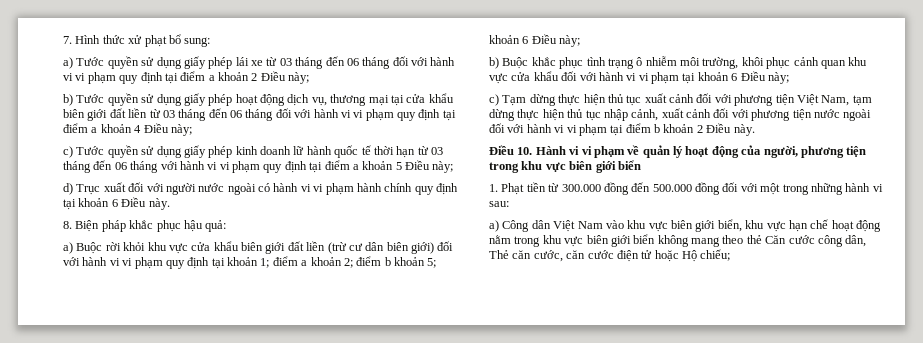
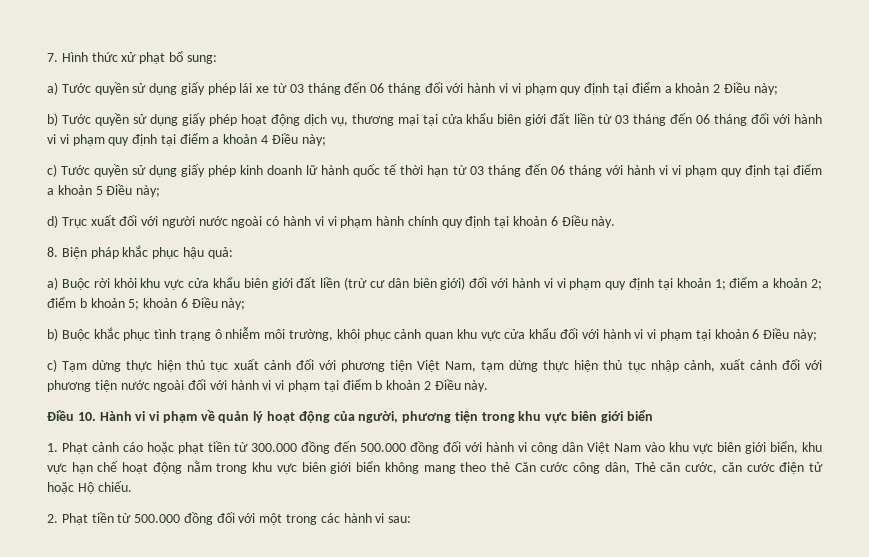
(525, 189) none -> [92,442,204,454] cảnh cáo hoặc phạt
[760,183,883,195] [489,201,509,207] [489,220,530,232] một trong những hành vi sau: // a) Công -> [486,442,558,454] hành vi công
[700,249,731,261] chiếu; -> [97,481,132,492] [47,512,412,525] chiếu. // 2. Phạt tiền từ 500.000 đồng đối với một trong các hành vi sau:

